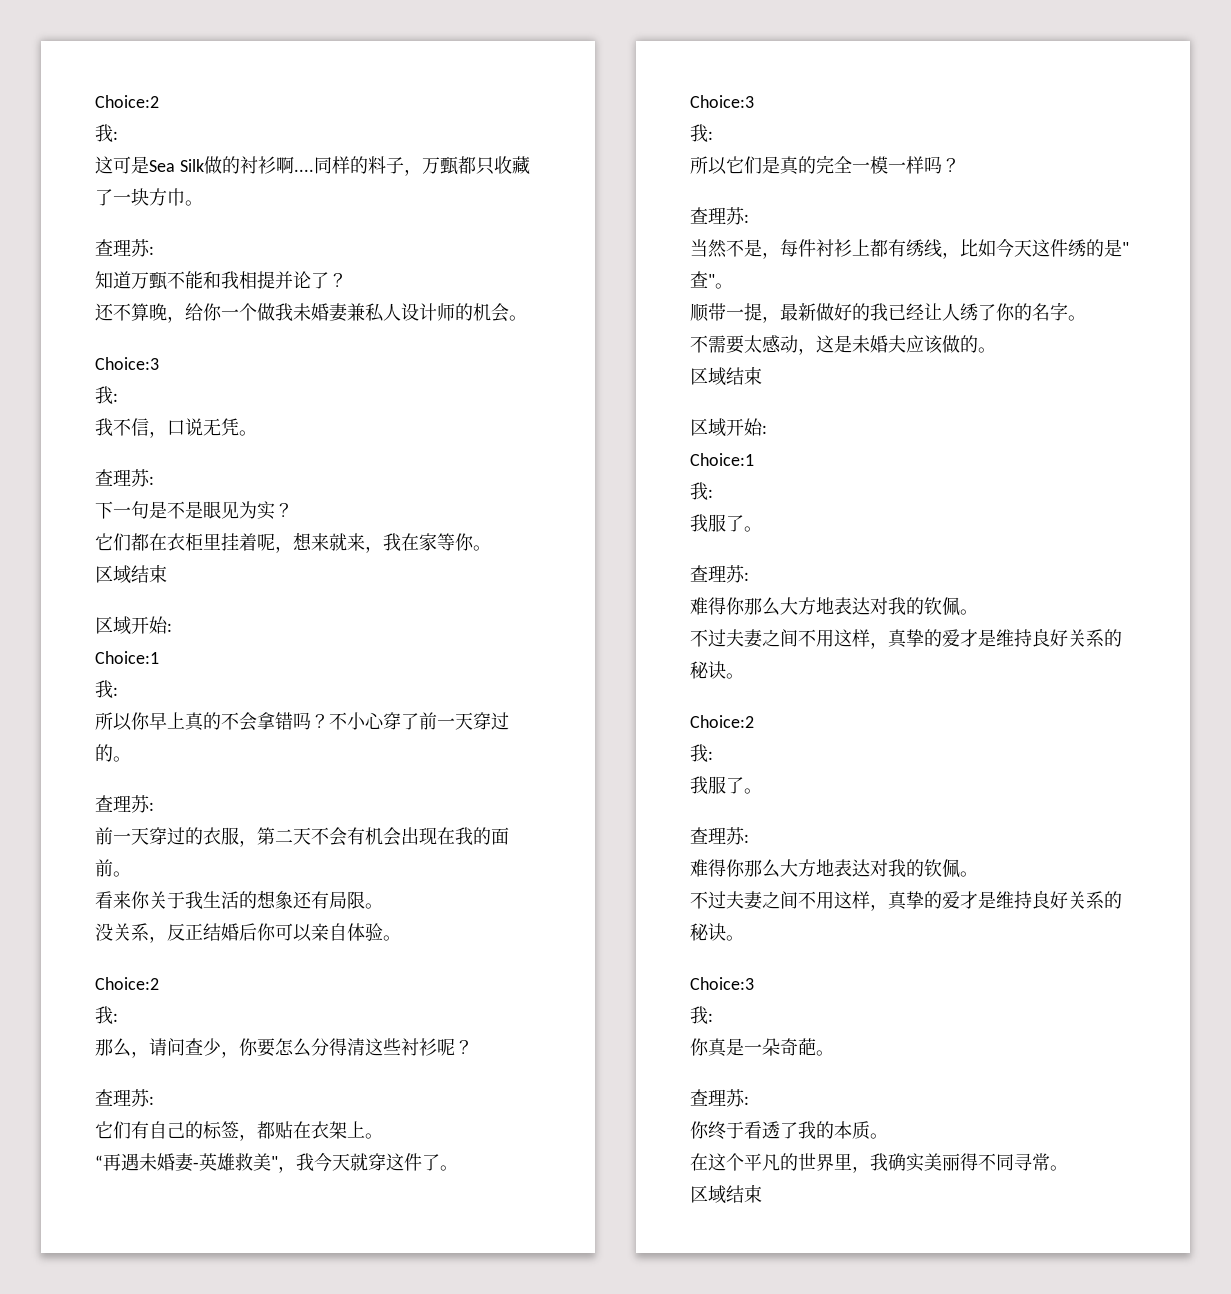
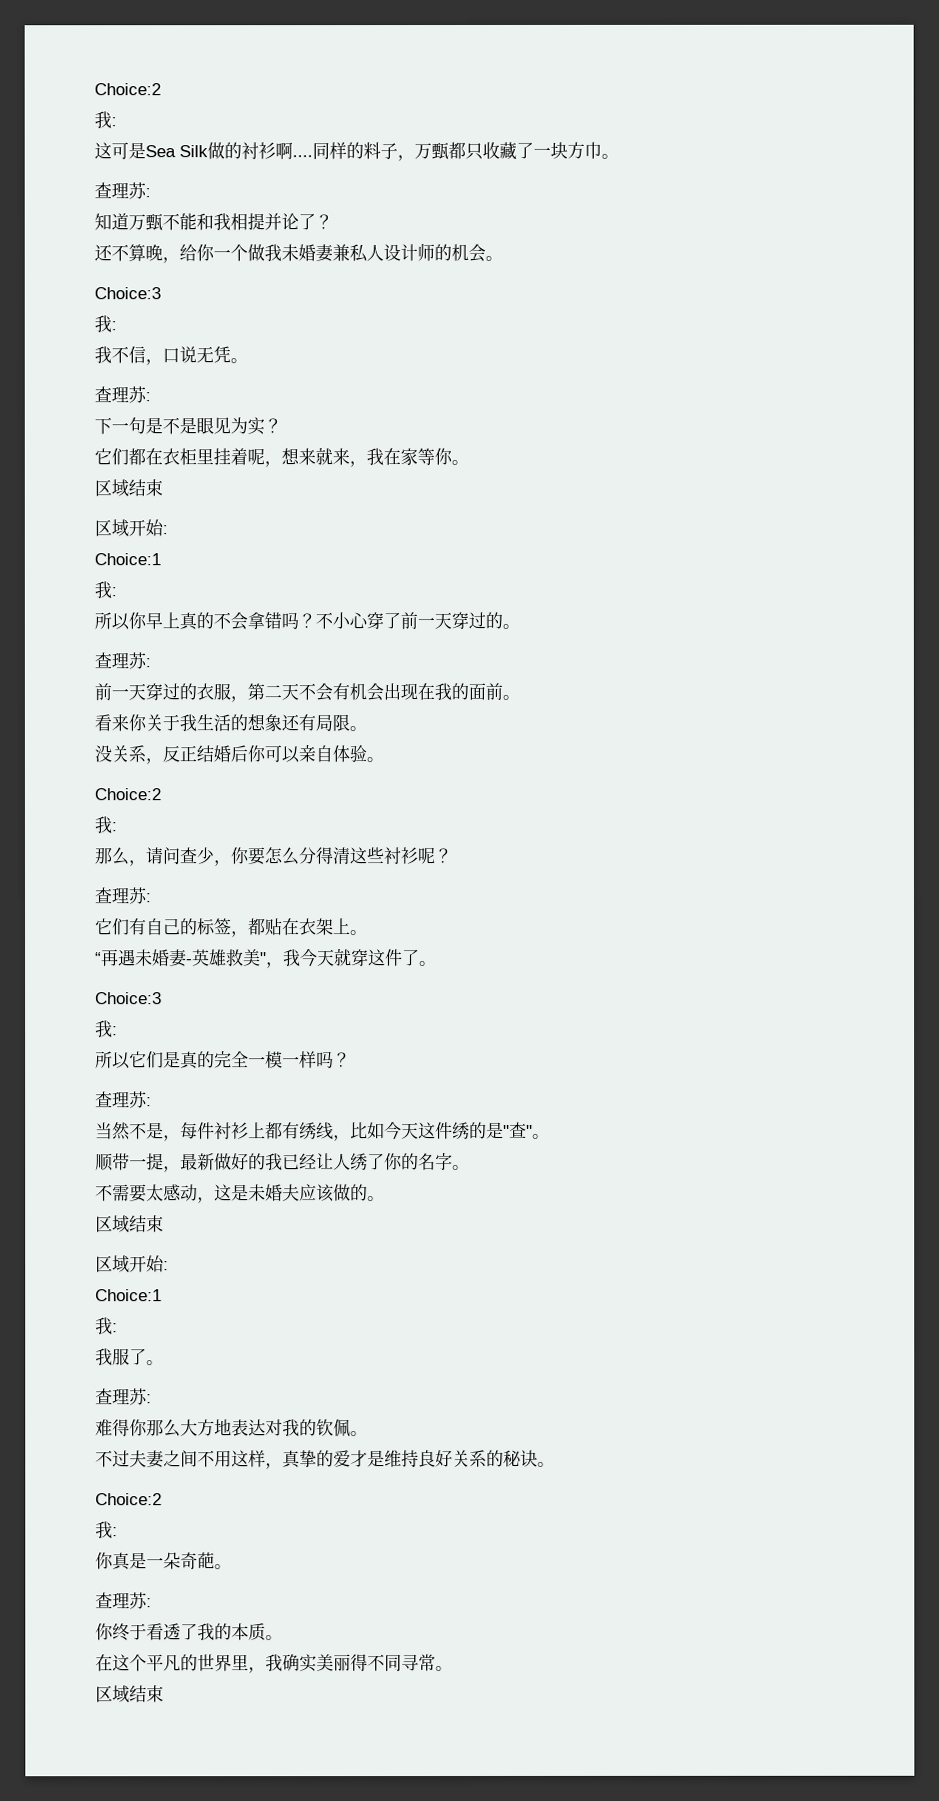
[690,776,762,794] [690,827,749,845] [690,859,978,878] [690,891,1122,911] [690,923,744,941] [690,977,754,990] [690,1006,713,1024] // 我服了。 // 查理苏: // 难得你那么大方地表达对我的钦佩。 // 不过夫妻之间不用这样，真挚的爱才是维持良好关系的秘诀。 // Choice:3 // 我: -> (118, 1532) none

